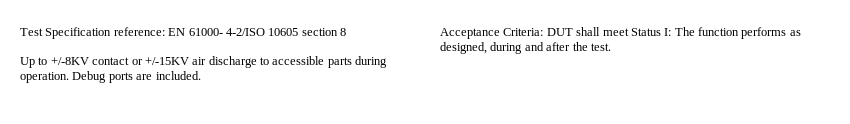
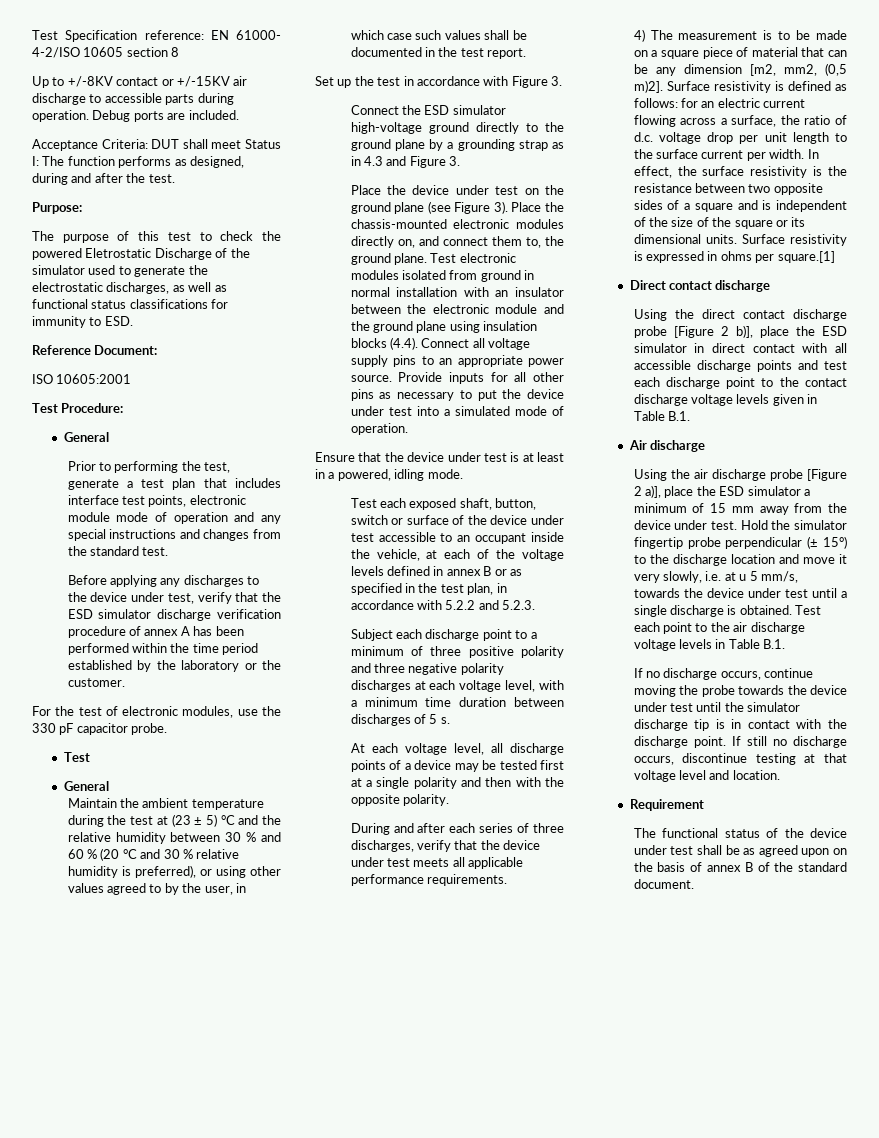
(611, 47) none -> [32,202,82,214] [32,231,282,243] [32,248,250,260] [32,265,208,277] [32,282,227,294] [32,299,229,309] [32,316,133,328] [32,345,158,355] [32,374,132,384] [32,403,124,413] [63,432,109,442] [67,461,231,473] [67,478,281,490] [67,495,246,507] [67,512,281,524] [67,529,281,541] [67,546,169,556] [67,575,260,587] [67,592,282,604] [67,609,281,621] [67,626,244,638] [67,643,259,655] [67,660,281,672] [67,678,125,687] [32,706,281,718] [32,723,168,735] [63,752,90,762] [63,781,109,791] [67,798,264,810] [67,814,281,827] [67,832,281,844] [67,848,240,861] [67,865,282,878] [67,883,246,895] [350,30,527,40] [350,47,527,59] [315,76,562,88] [350,105,506,115] [350,122,564,134] [350,139,564,151] [350,156,461,168] [350,185,564,195] [350,201,564,214] [350,219,564,229] [350,236,564,248] [350,253,516,265] [350,270,535,282] [350,287,564,297] [350,304,564,314] [350,321,538,333] [350,337,531,350] [350,355,564,367] [350,372,564,384] [350,389,564,401] [350,406,564,416] [350,423,408,435] [315,452,564,462] [315,469,463,481] [350,498,537,510] [350,515,564,525] [350,532,564,544] [350,549,564,561] [350,566,522,576] [350,583,507,595] [350,600,536,610] [350,629,537,641] [350,646,564,658] [350,663,504,675] [350,680,564,692] [350,697,564,707] [350,714,450,726] [350,743,564,755] [350,760,564,772] [350,777,564,789] [350,794,450,806] [350,823,564,835] [350,840,541,852] [350,857,524,869] [350,874,508,886] [633,29,847,42] [633,47,847,59] [633,63,847,76] [633,80,847,93] [633,98,806,108] [633,115,847,127] [633,132,847,144] [633,149,819,161] [633,166,847,178] [633,183,823,195] [633,200,847,212] [633,217,806,229] [633,234,847,246] [633,251,835,263] [629,280,771,292] [633,309,847,321] [633,325,847,338] [633,343,847,353] [633,360,847,372] [633,377,847,389] [633,394,818,406] [633,411,691,421] [628,440,705,452] [633,469,847,481] [633,485,810,498] [633,503,847,515] [633,520,847,530] [633,536,847,549] [633,554,847,566] [633,571,798,583] [633,588,847,598] [633,605,822,617] [633,622,805,634] [633,639,786,651] [633,668,814,680] [633,685,847,697] [633,702,801,712] [633,719,847,731] [633,736,847,748] [633,753,847,765] [633,770,780,782] [629,799,704,811] [633,828,847,838] [633,845,847,857] [633,862,847,872] [633,879,694,889] // Purpose: // The purpose of this test to check the powered Eletrostatic Discharge of the simulator used to generate the electrostatic discharges, as well as functional status classifications for immunity to ESD. // Reference Document: // ISO 10605:2001 // Test Procedure: // General // Prior to performing the test, generate a test plan that includes interface test points, electronic module mode of operation and any special instructions and changes from the standard test. // Before applying any discharges to the device under test, verify that the ESD simulator discharge verification procedure of annex A has been performed within the time period established by the laboratory or the customer. // For the test of electronic modules, use the 330 pF capacitor probe. // Test // General // Maintain the ambient temperature during the test at (23 ± 5) °C and the relative humidity between 30 % and 60 % (20 °C and 30 % relative humidity is preferred), or using other values agreed to by the user, in which case such values shall be documented in the test report. // Set up the test in accordance with Figure 3. // Connect the ESD simulator high-voltage ground directly to the ground plane by a grounding strap as in 4.3 and Figure 3. // Place the device under test on the ground plane (see Figure 3). Place the chassis-mounted electronic modules directly on, and connect them to, the ground plane. Test electronic modules isolated from ground in normal installation with an insulator between the electronic module and the ground plane using insulation blocks (4.4). Connect all voltage supply pins to an appropriate power source. Provide inputs for all other pins as necessary to put the device under test into a simulated mode of operation. // Ensure that the device under test is at least in a powered, idling mode. // Test each exposed shaft, button, switch or surface of the device under test accessible to an occupant inside the vehicle, at each of the voltage levels defined in annex B or as specified in the test plan, in accordance with 5.2.2 and 5.2.3. // Subject each discharge point to a minimum of three positive polarity and three negative polarity discharges at each voltage level, with a minimum time duration between discharges of 5 s. // At each voltage level, all discharge points of a device may be tested first at a single polarity and then with the opposite polarity. // During and after each series of three discharges, verify that the device under test meets all applicable performance requirements. // 4) The measurement is to be made on a square piece of material that can be any dimension [m2, mm2, (0,5 m)2]. Surface resistivity is defined as follows: for an electric current flowing across a surface, the ratio of d.c. voltage drop per unit length to the surface current per width. In effect, the surface resistivity is the resistance between two opposite sides of a square and is independent of the size of the square or its dimensional units. Surface resistivity is expressed in ohms per square.[1] // Direct contact discharge // Using the direct contact discharge probe [Figure 2 b)], place the ESD simulator in direct contact with all accessible discharge points and test each discharge point to the contact discharge voltage levels given in Table B.1. // Air discharge // Using the air discharge probe [Figure 2 a)], place the ESD simulator a minimum of 15 mm away from the device under test. Hold the simulator fingertip probe perpendicular (± 15°) to the discharge location and move it very slowly, i.e. at u 5 mm/s, towards the device under test until a single discharge is obtained. Test each point to the air discharge voltage levels in Table B.1. // If no discharge occurs, continue moving the probe towards the device under test until the simulator discharge tip is in contact with the discharge point. If still no discharge occurs, discontinue testing at that voltage level and location. // Requirement // The functional status of the device under test shall be as agreed upon on the basis of annex B of the standard document.

